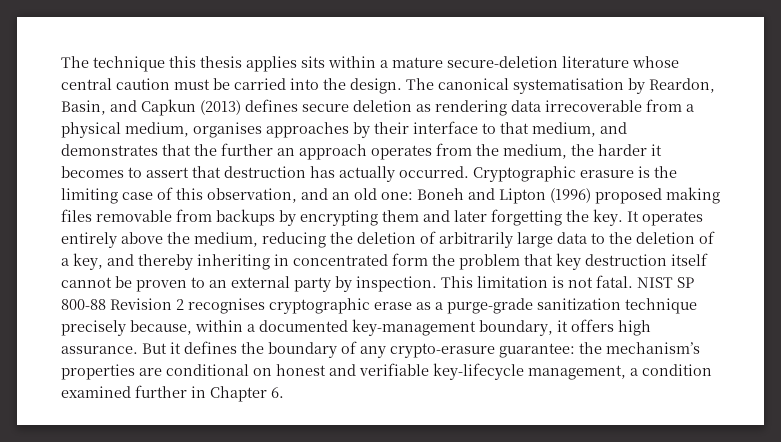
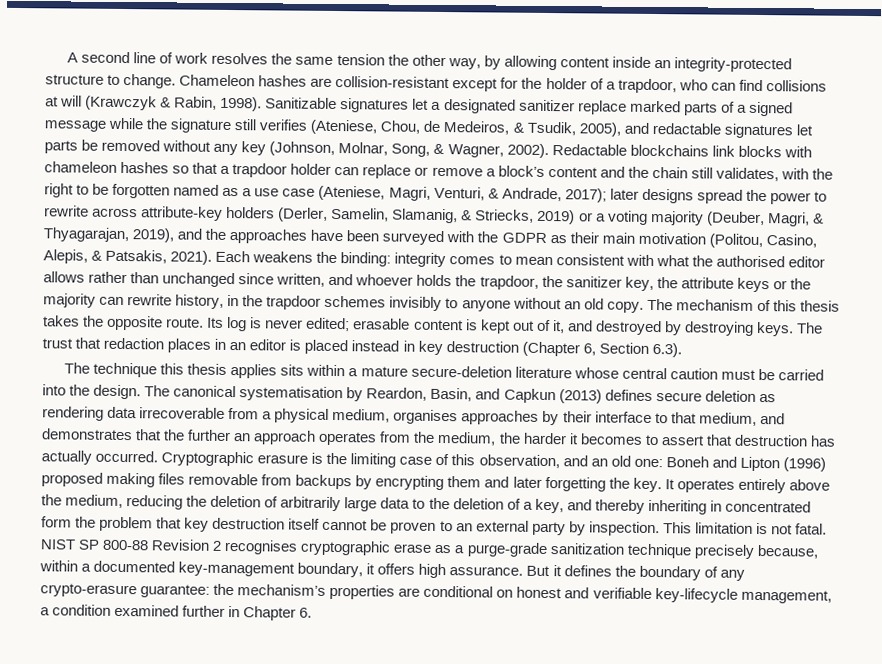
(61, 62) none -> [67,51,792,73] [45,73,827,94] [45,95,793,117] [44,117,813,139] [44,139,812,159] [44,161,833,182] [44,183,827,205] [44,205,824,227] [43,227,817,249] [43,249,825,268] [43,271,811,293] [43,293,840,313] [43,315,824,337] [42,337,682,358] A second line of work resolves the same tension the other way, by allowing content inside an integrity-protected structure to change. Chameleon hashes are collision-resistant except for the holder of a trapdoor, who can find collisions at will (Krawczyk & Rabin, 1998). Sanitizable signatures let a designated sanitizer replace marked parts of a signed message while the signature still verifies (Ateniese, Chou, de Medeiros, & Tsudik, 2005), and redactable signatures let parts be removed without any key (Johnson, Molnar, Song, & Wagner, 2002). Redactable blockchains link blocks with chameleon hashes so that a trapdoor holder can replace or remove a block’s content and the chain still validates, with the right to be forgotten named as a use case (Ateniese, Magri, Venturi, & Andrade, 2017); later designs spread the power to rewrite across attribute-key holders (Derler, Samelin, Slamanig, & Striecks, 2019) or a voting majority (Deuber, Magri, & Thyagarajan, 2019), and the approaches have been surveyed with the GDPR as their main motivation (Politou, Casino, Alepis, & Patsakis, 2021). Each weakens the binding: integrity comes to mean consistent with what the authorised editor allows rather than unchanged since written, and whoever holds the trapdoor, the sanitizer key, the attribute keys or the majority can rewrite history, in the trapdoor schemes invisibly to anyone without an old copy. The mechanism of this thesis takes the opposite route. Its log is never edited; erasable content is kept out of it, and destroyed by destroying keys. The trust that redaction places in an editor is placed instead in key destruction (Chapter 6, Section 6.3). //

